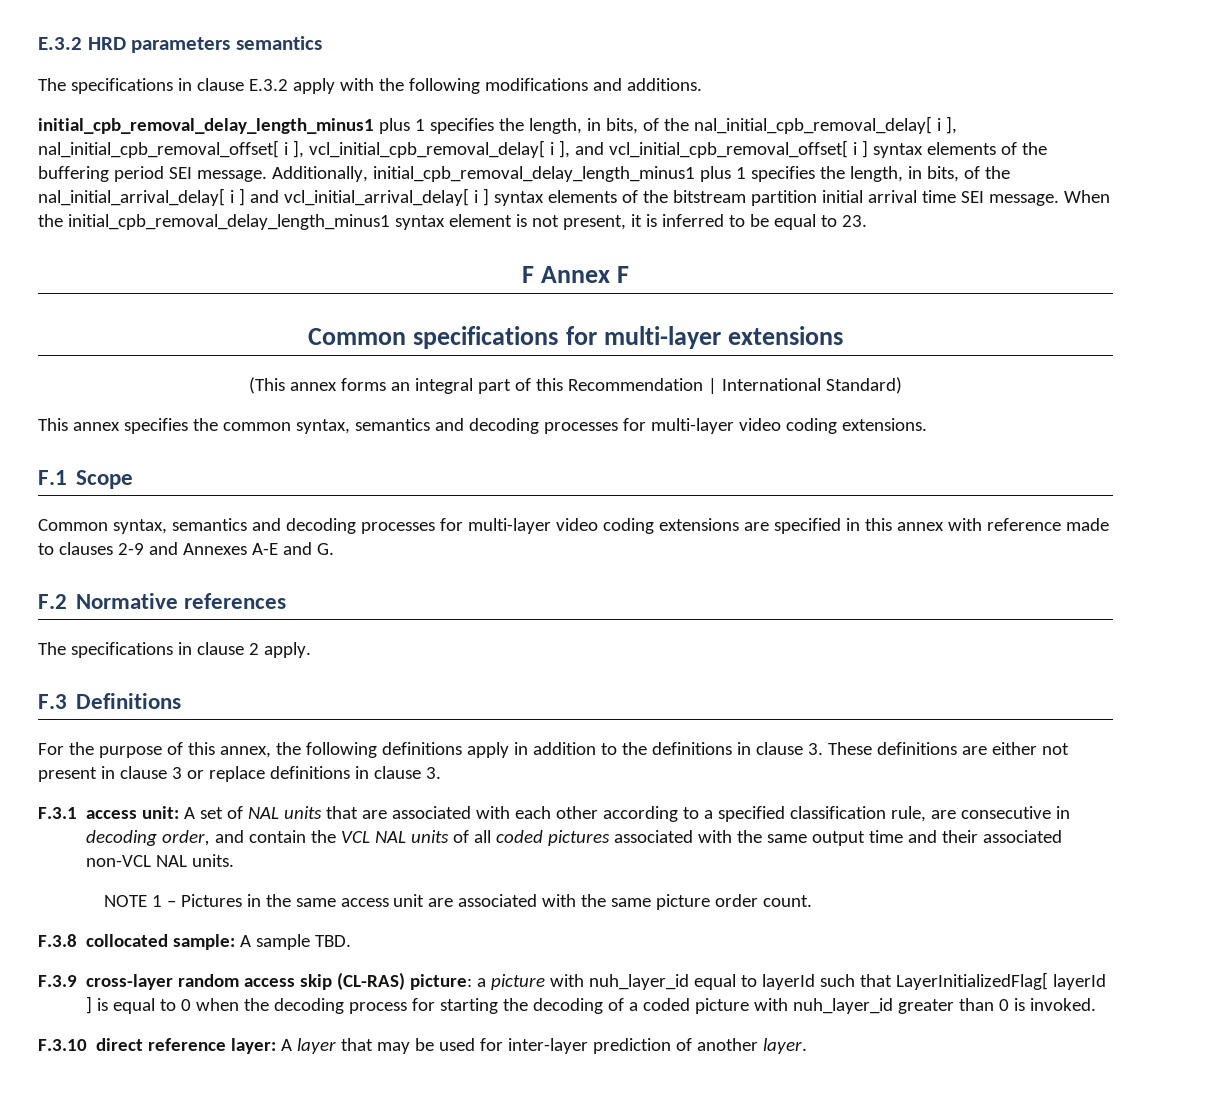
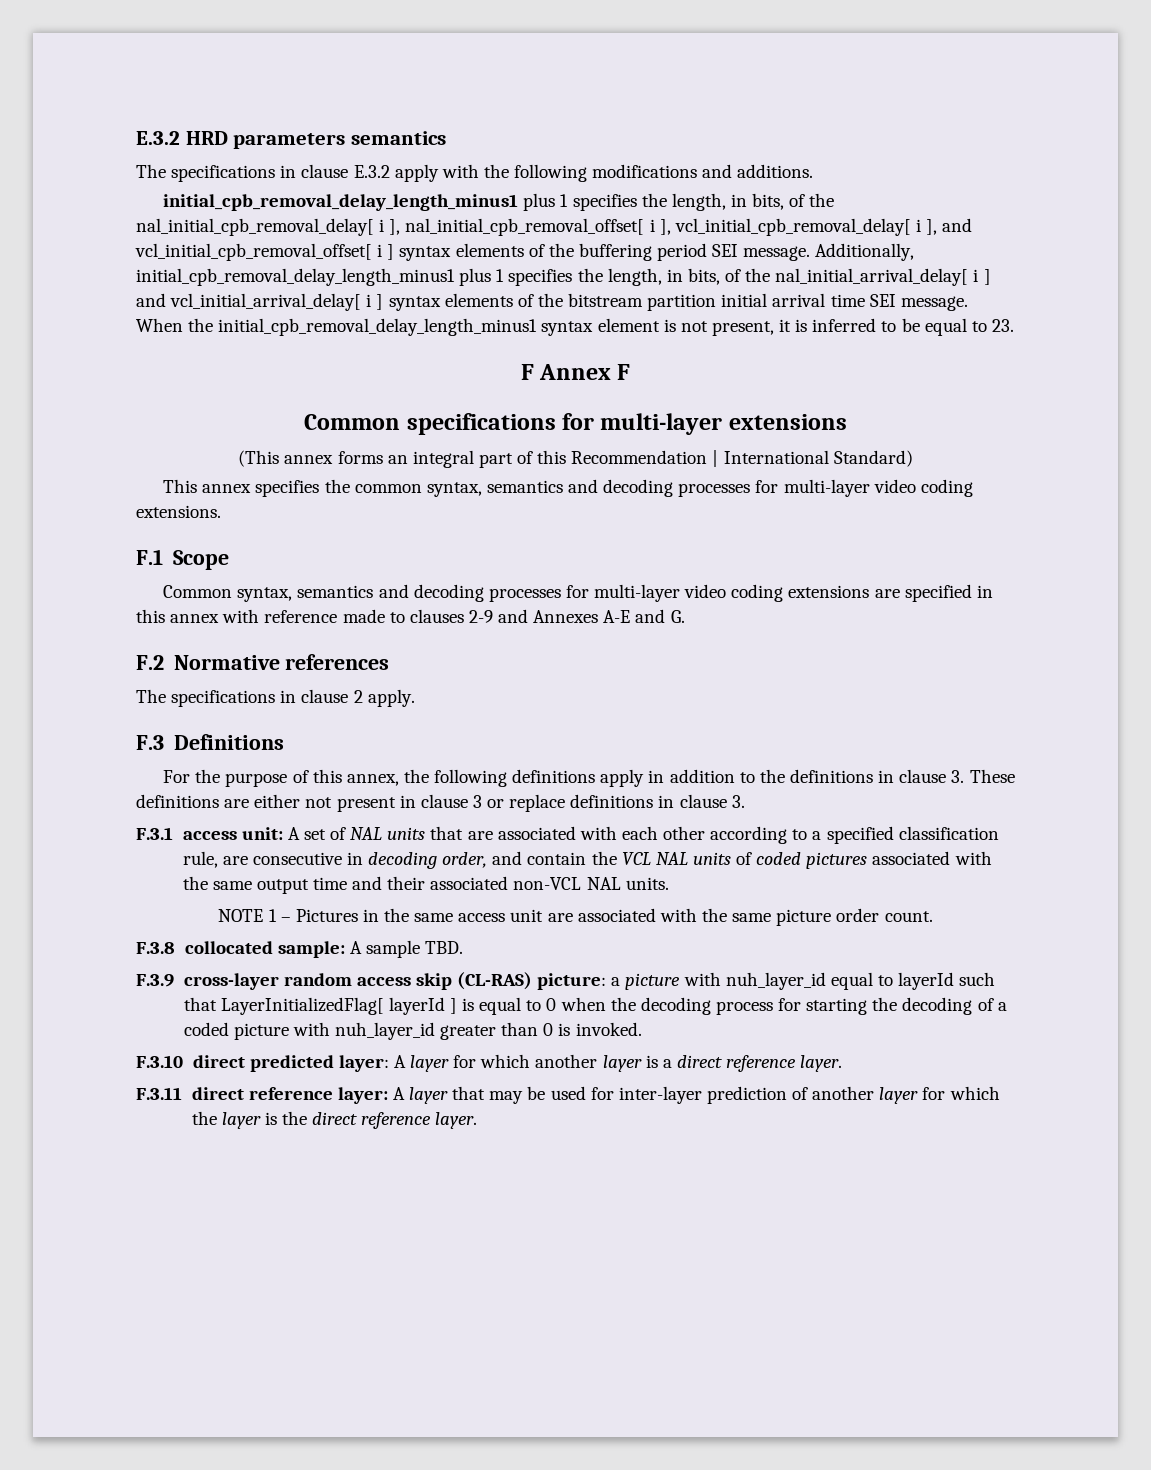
[474,830,492,843] all -> (753, 858) none
(144, 1044) none -> [249,1054,843,1072] [136,1087,244,1100] predicted layer: A layer for which another layer is a direct reference layer. // F.3.11 direct
(759, 1044) none -> [879,1086,1000,1104] [191,1111,432,1129] layer for which the layer is the direct reference

